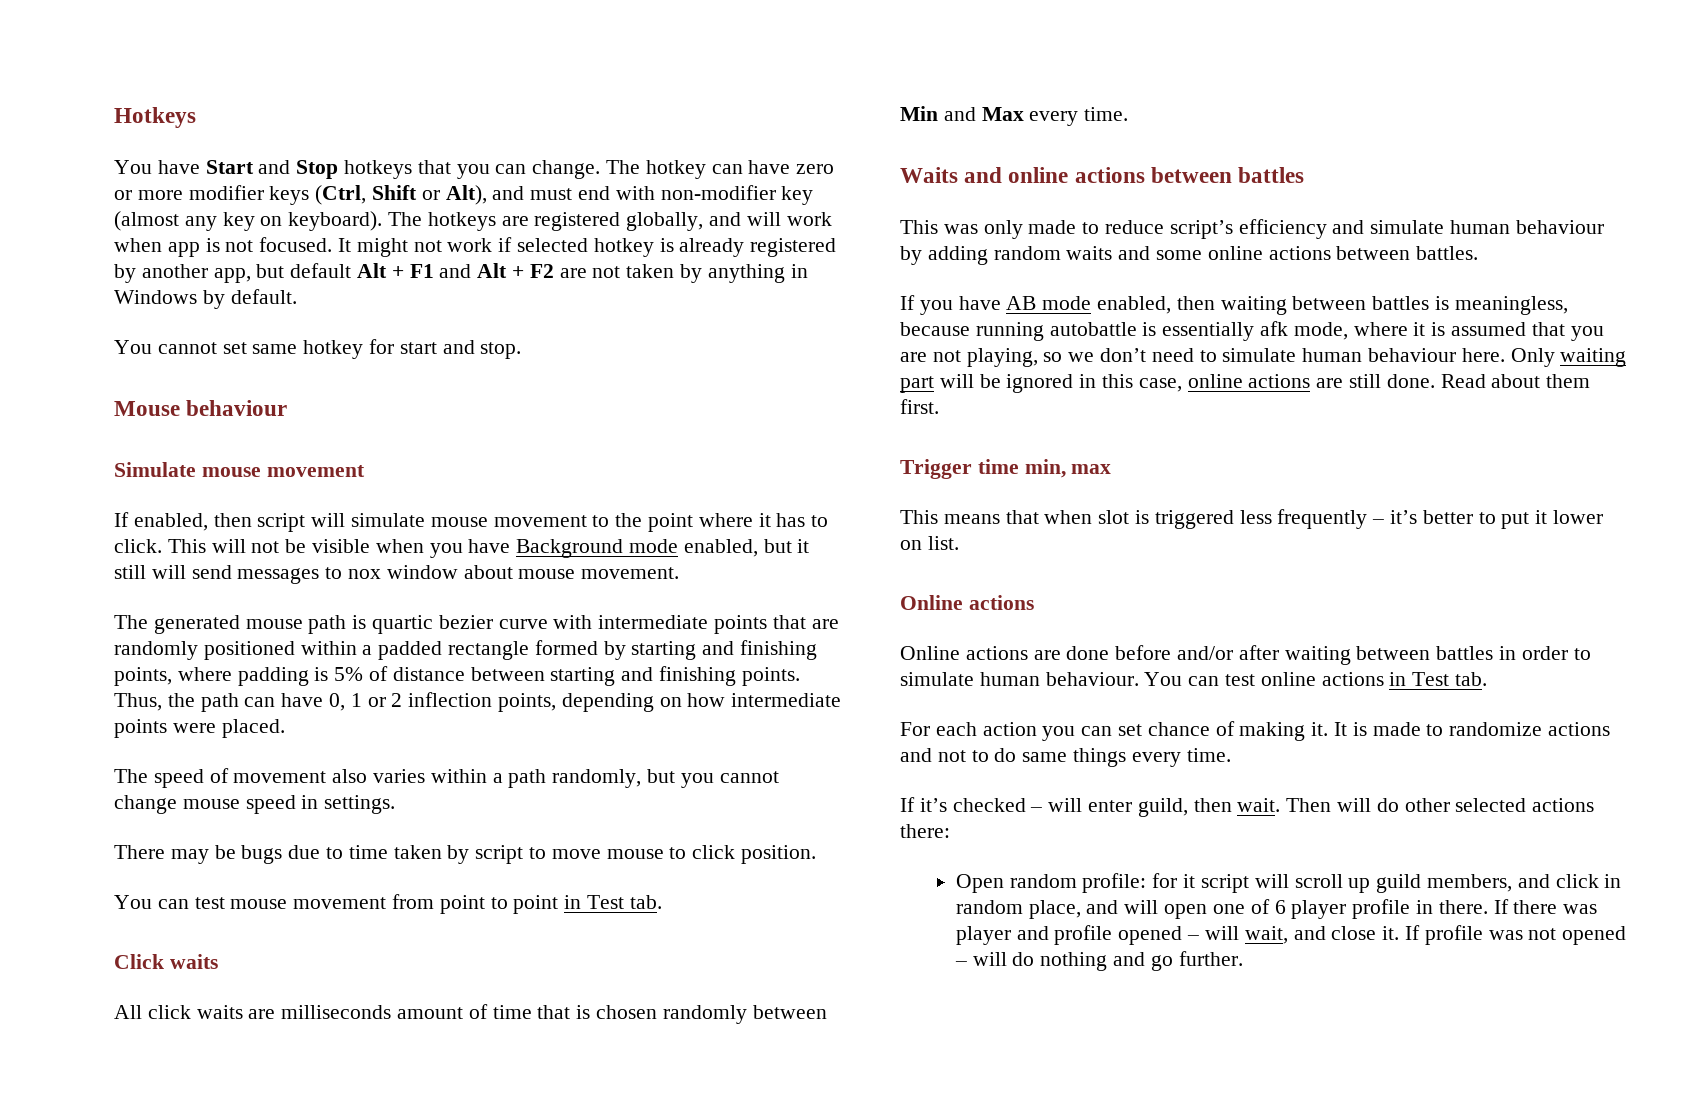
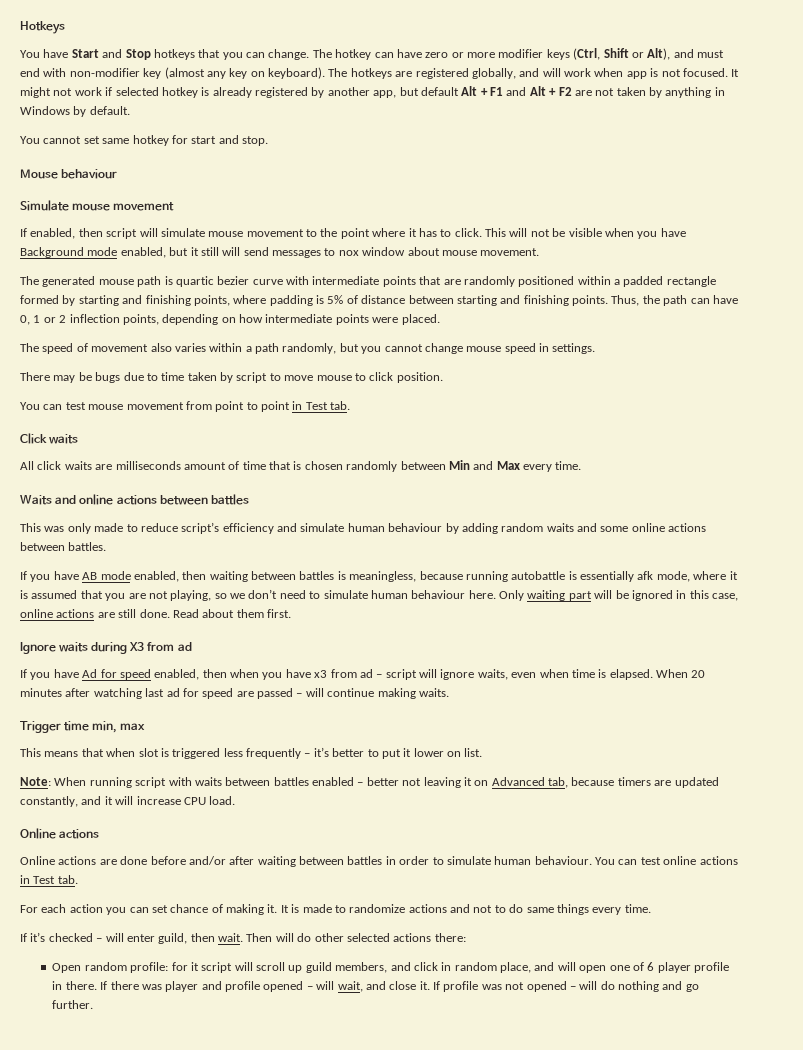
(939, 406) none -> [20,642,192,654] [20,669,706,680] [20,688,449,699] // Ignore waits during X3 from ad // If you have Ad for speed enabled, then when you have x3 from ad – script will ignore waits, even when time is elapsed. When 20 minutes after watching last ad for speed are passed – will continue making waits.
(959, 543) none -> [20,777,719,788] [20,796,236,807] // Note: When running script with waits between battles enabled – better not leaving it on Advanced tab, because timers are updated constantly, and it will increase CPU load.

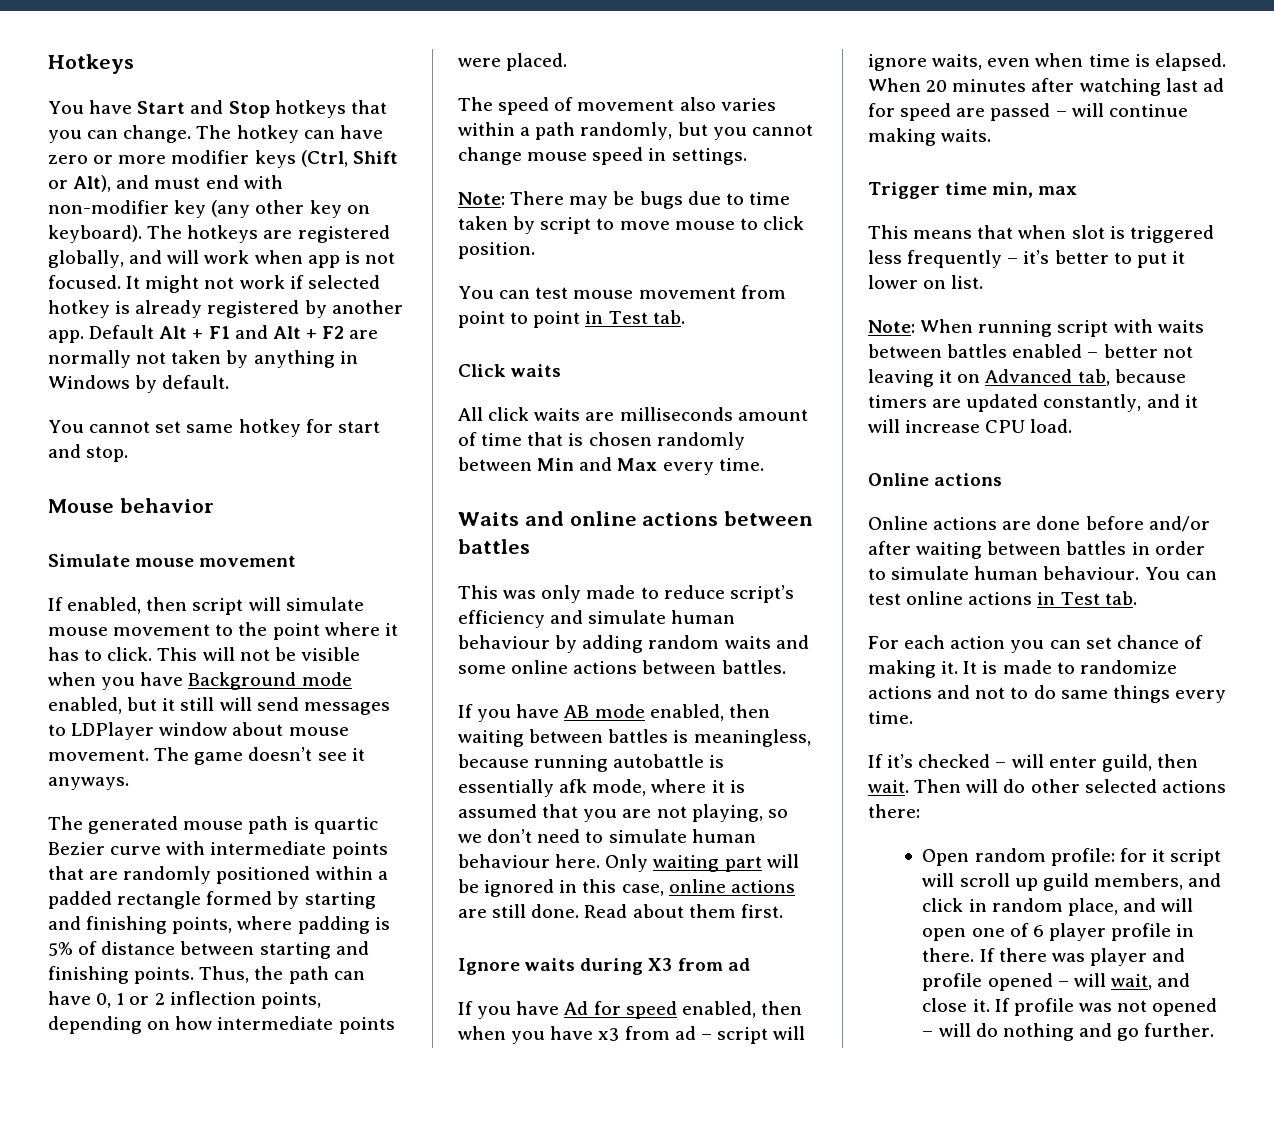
[164,67,226,79] (almost any -> [211,200,305,218] (any other
[373,87,459,98] app, but default -> [48,325,155,343] app. Default
(592, 93) none -> [48,350,131,368] normally
[61,169,118,179] behaviour -> [119,498,214,513] behavior
[338,250,359,256] nox -> [71,722,155,740] LDPlayer
(540, 252) none -> [154,747,365,765] [48,777,129,790] The game doesn’t see it anyways.
[217,276,250,285] bezier -> [48,842,105,855] Bezier
(596, 348) none -> [458,192,505,205] Note:

